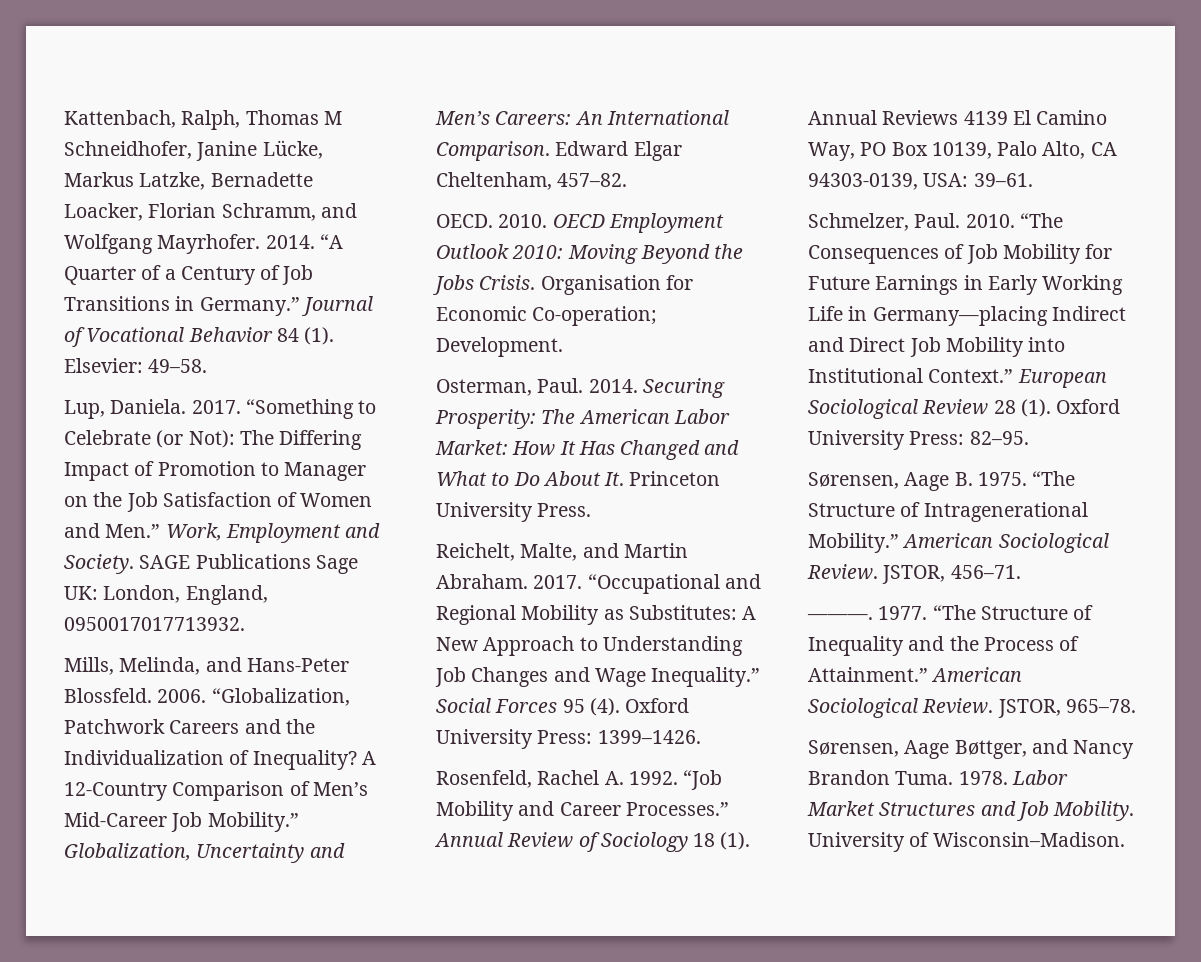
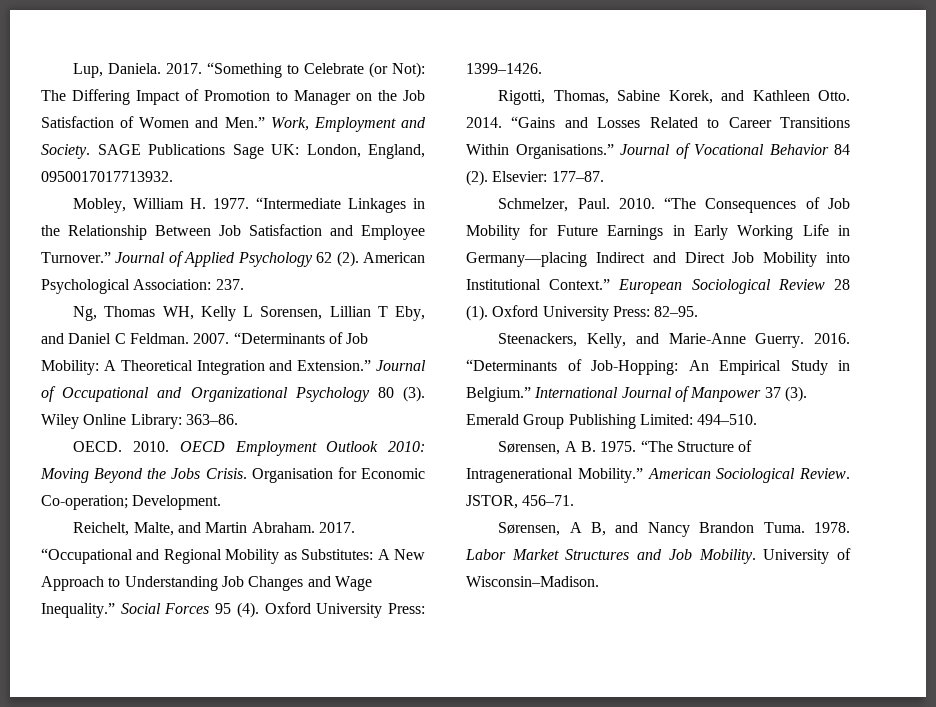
[64,110,342,130] [64,140,323,161] [64,172,313,190] [64,203,357,221] [64,234,343,254] [64,265,314,285] [64,296,373,316] [64,327,335,347] [64,358,208,373] Kattenbach, Ralph, Thomas M Schneidhofer, Janine Lücke, Markus Latzke, Bernadette Loacker, Florian Schramm, and Wolfgang Mayrhofer. 2014. “A Quarter of a Century of Job Transitions in Germany.” Journal of Vocational Behavior 84 (1). Elsevier: 49–58. // -> (73, 70) none
[64,657,349,675] [64,688,350,706] [64,719,315,734] [64,750,376,770] [64,781,368,801] [64,812,299,832] [64,843,345,863] [435,110,729,125] [436,141,682,161] [436,172,628,190] Mills, Melinda, and Hans-Peter Blossfeld. 2006. “Globalization, Patchwork Careers and the Individualization of Inequality? A 12-Country Comparison of Men’s Mid-Career Job Mobility.” Globalization, Uncertainty and Men’s Careers: An International Comparison. Edward Elgar Cheltenham, 457–82. -> [73,197,425,213] [41,224,425,240] [41,251,425,267] [41,279,244,294] [73,306,426,321] [41,332,369,344] [41,360,426,375] [41,386,426,402] [41,414,238,429] Mobley, William H. 1977. “Intermediate Linkages in the Relationship Between Job Satisfaction and Employee Turnover.” Journal of Applied Psychology 62 (2). American Psychological Association: 237. // Ng, Thomas WH, Kelly L Sorensen, Lillian T Eby, and Daniel C Feldman. 2007. “Determinants of Job Mobility: A Theoretical Integration and Extension.” Journal of Occupational and Organizational Psychology 80 (3). Wiley Online Library: 363–86.
[436,378,725,398] [435,409,730,429] [435,440,740,460] [436,471,721,486] [436,502,592,522] // Osterman, Paul. 2014. Securing Prosperity: The American Labor Market: How It Has Changed and What to Do About It. Princeton University Press. -> (222, 502) none
[436,770,723,790] [436,801,729,821] [434,832,751,852] [808,110,1108,125] [808,141,1117,161] [808,173,1033,190] Rosenfeld, Rachel A. 1992. “Job Mobility and Career Processes.” Annual Review of Sociology 18 (1). Annual Reviews 4139 El Camino Way, PO Box 10139, Palo Alto, CA 94303-0139, USA: 39–61. -> [498,90,850,105] [466,116,850,128] [466,143,850,159] [466,170,604,186] Rigotti, Thomas, Sabine Korek, and Kathleen Otto. 2014. “Gains and Losses Related to Career Transitions Within Organisations.” Journal of Vocational Behavior 84 (2). Elsevier: 177–87.
[808,472,950,491] // Sørensen, Aage -> [498,333,850,348] [466,359,850,375] [466,386,807,402] [466,414,758,429] [498,441,577,455] // Steenackers, Kelly, and Marie-Anne Guerry. 2016. “Determinants of Job-Hopping: An Empirical Study in Belgium.” International Journal of Manpower 37 (3). Emerald Group Publishing Limited: 494–510. // Sørensen, A
[807,605,1094,620] [808,636,1080,656] [808,667,1023,682] [808,698,1136,718] [808,740,1027,759] // ———. 1977. “The Structure of Inequality and the Process of Attainment.” American Sociological Review. JSTOR, 965–78. // Sørensen, Aage Bøttger, -> [498,522,607,536] // Sørensen, A B,

